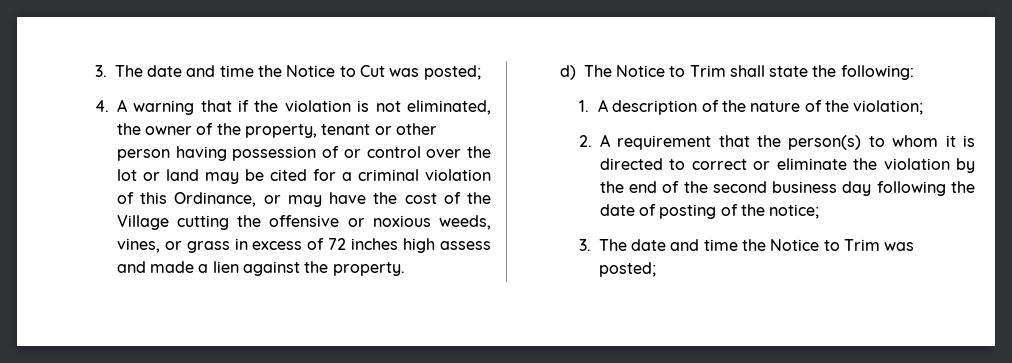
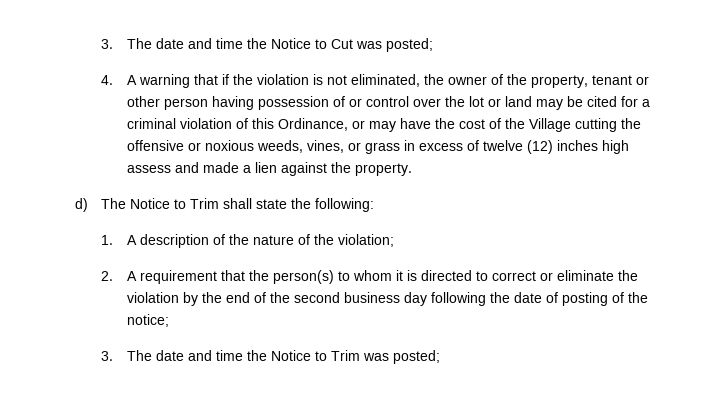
[328,238,347,250] 72 -> [483,140,554,154] twelve (12)

